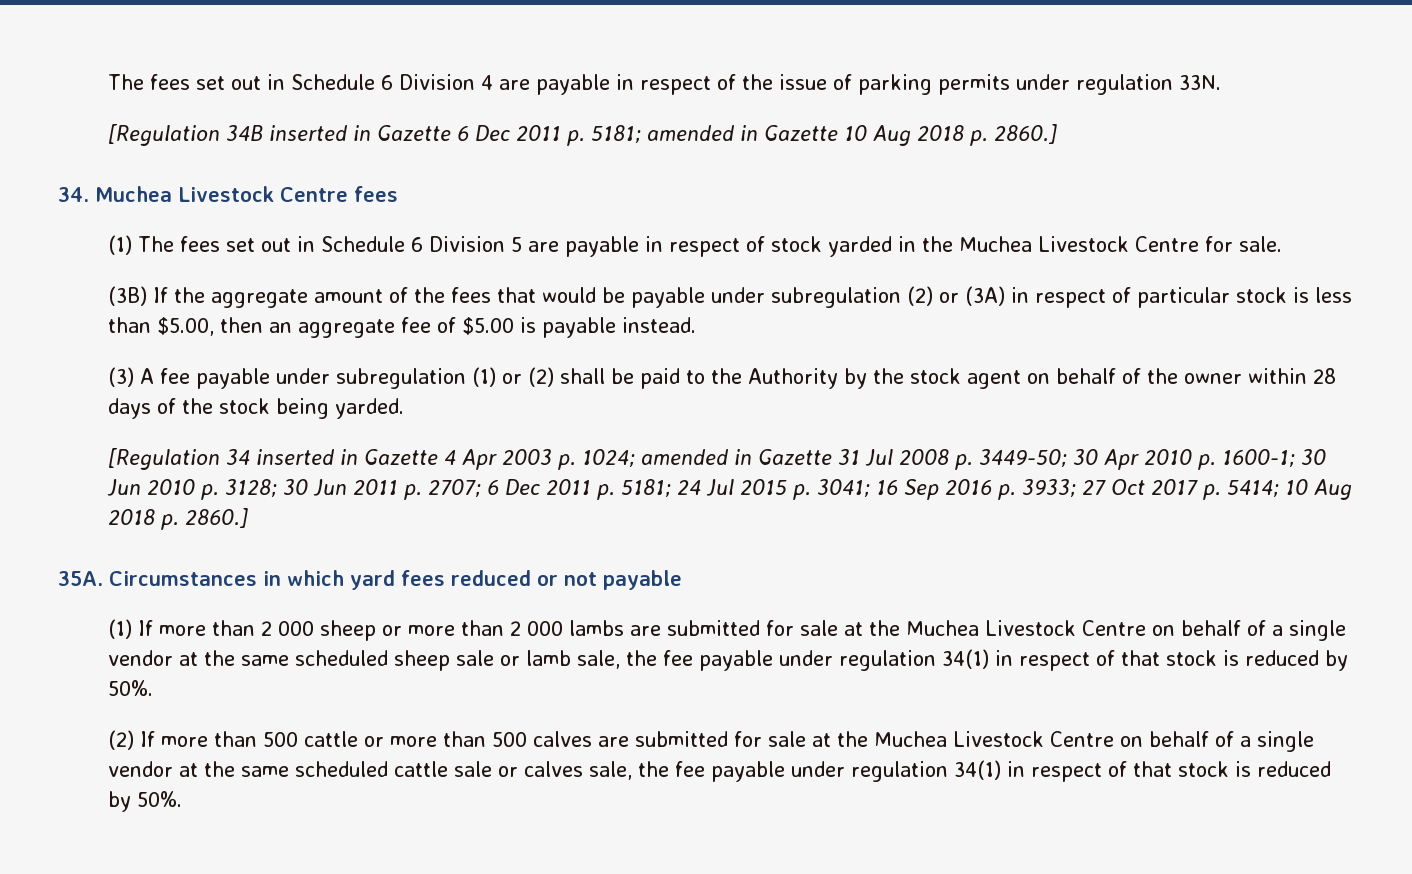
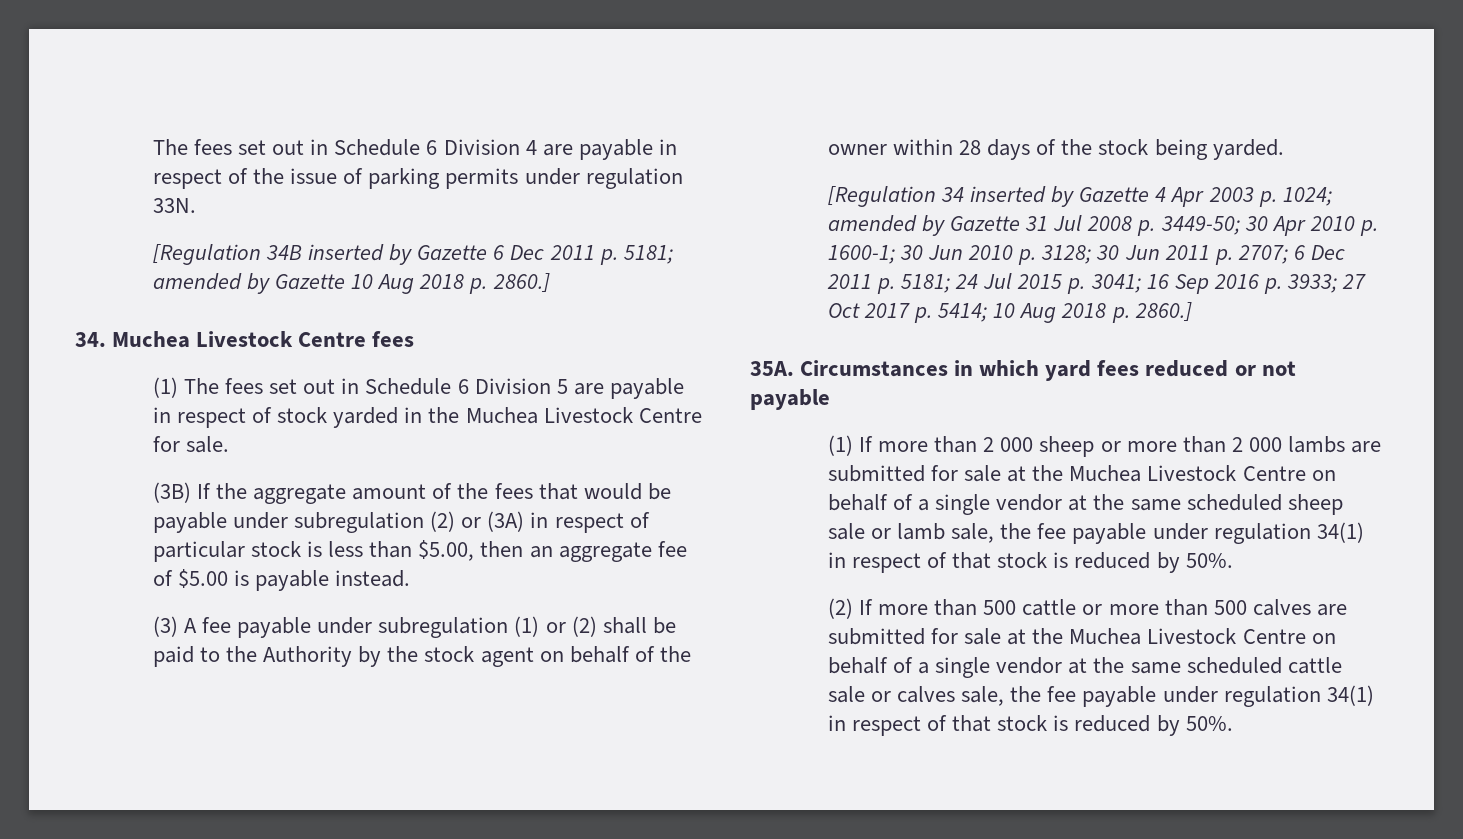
[352,125,371,141] in -> [389,244,413,265] by
[739,125,758,141] in -> [247,273,271,294] by
[339,449,358,465] in -> [1051,186,1075,207] by
[733,449,752,465] in -> [922,215,946,236] by

